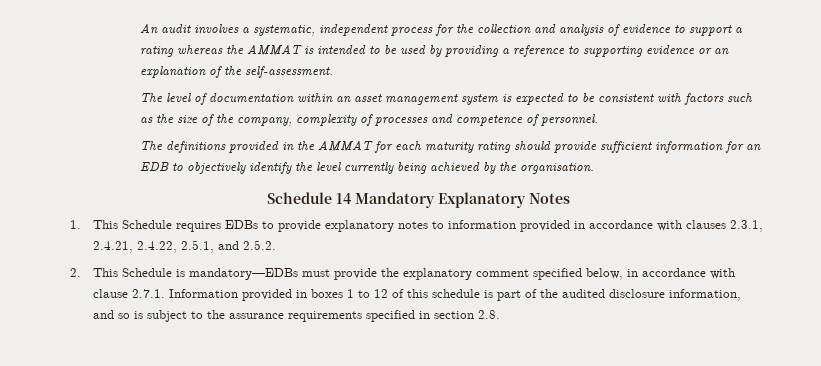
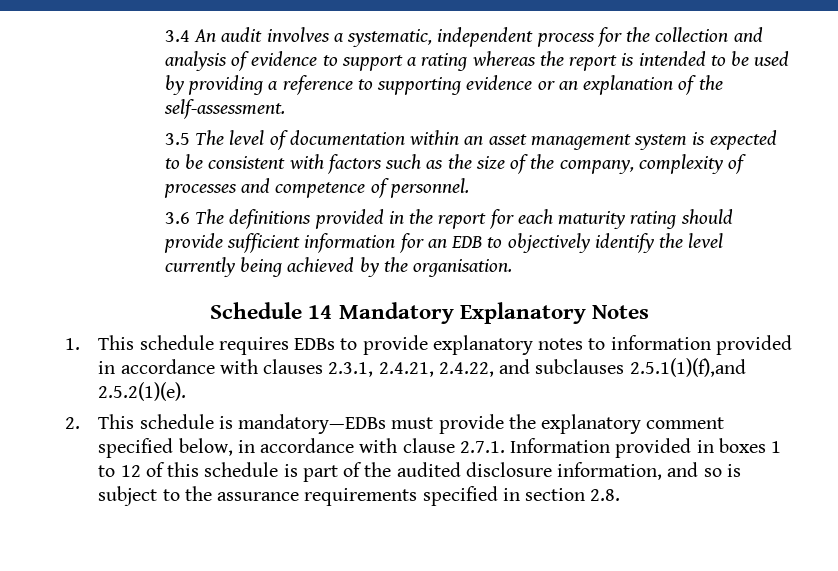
(140, 28) none -> [164,30,190,42] 3.4
[247,44,303,56] AMMAT -> [569,55,618,71] report
(334, 72) none -> [164,133,190,145] 3.5
(599, 120) none -> [164,212,190,224] 3.6
[318,140,374,152] AMMAT -> [438,213,487,229] report
[122,220,173,229] Schedule -> [139,335,214,350] schedule
[181,240,277,253] 2.5.1, and 2.5.2. -> [499,358,746,377] [98,382,187,401] and subclauses 2.5.1(1)(f),and 2.5.2(1)(e).
[122,268,173,277] Schedule -> [139,414,214,429] schedule

